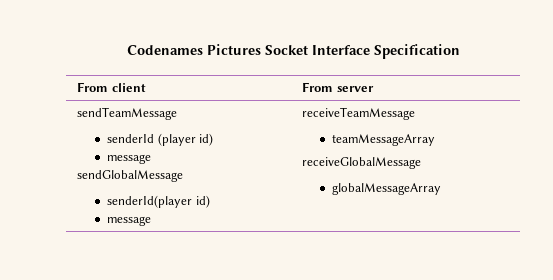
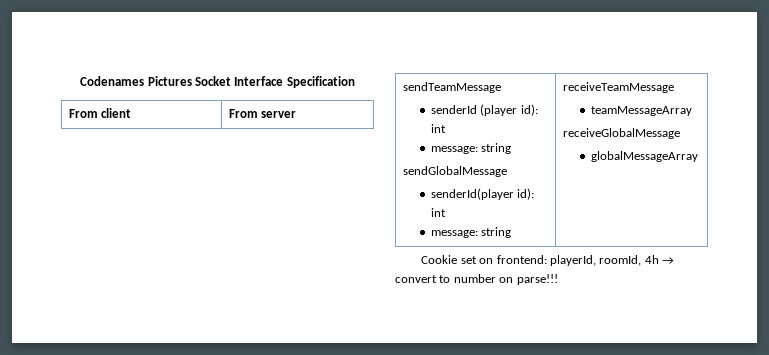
[199,133,214,146] [107,154,152,164] [77,170,184,182] [107,195,210,208] [107,216,152,226] [302,107,416,120] [332,134,436,146] [302,157,422,169] [332,183,442,195] id) // message // sendGlobalMessage // senderId(player id) // message | receiveTeamMessage // teamMessageArray // receiveGlobalMessage // globalMessageArray -> [520,104,538,116] [430,124,446,133] [430,143,512,154] [402,166,507,177] [430,188,535,200] [430,208,446,217] [430,227,512,238] [562,82,674,93] [590,106,692,116] [562,128,680,139] [590,151,698,162] [421,255,675,266] [395,274,558,285] id): int // message: string // sendGlobalMessage // senderId(player id): int // message: string | receiveTeamMessage // teamMessageArray // receiveGlobalMessage // globalMessageArray // Cookie set on frontend: playerId, roomId, 4h → convert to number on parse!!!

